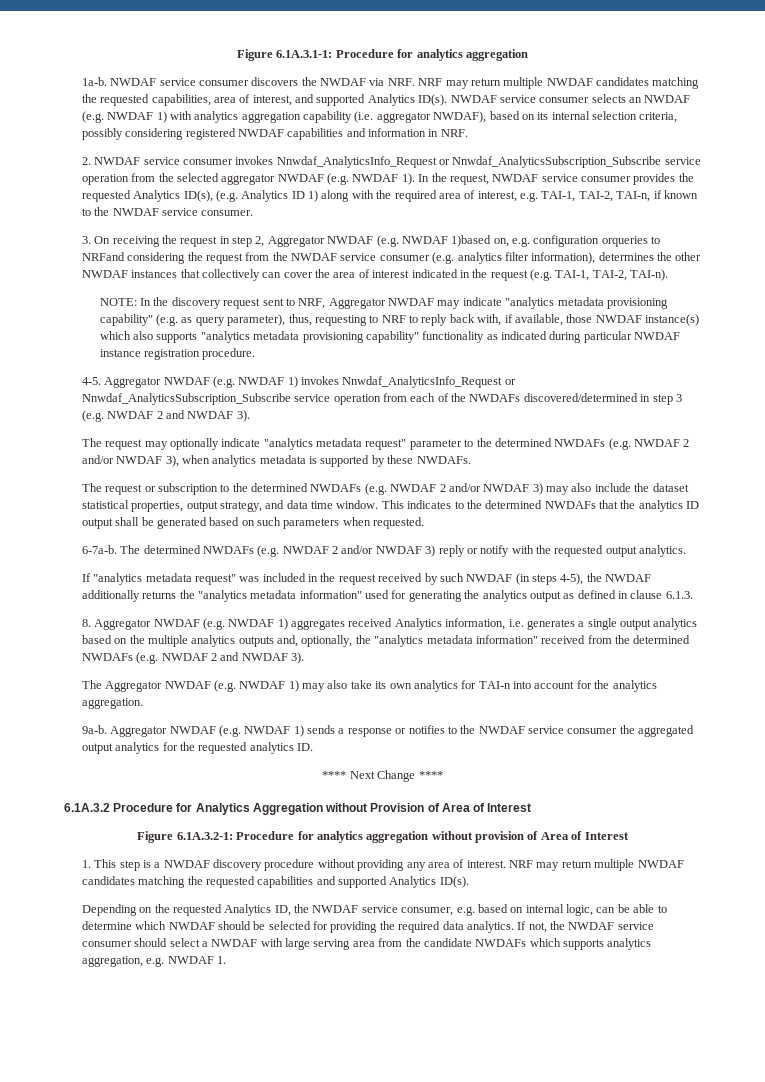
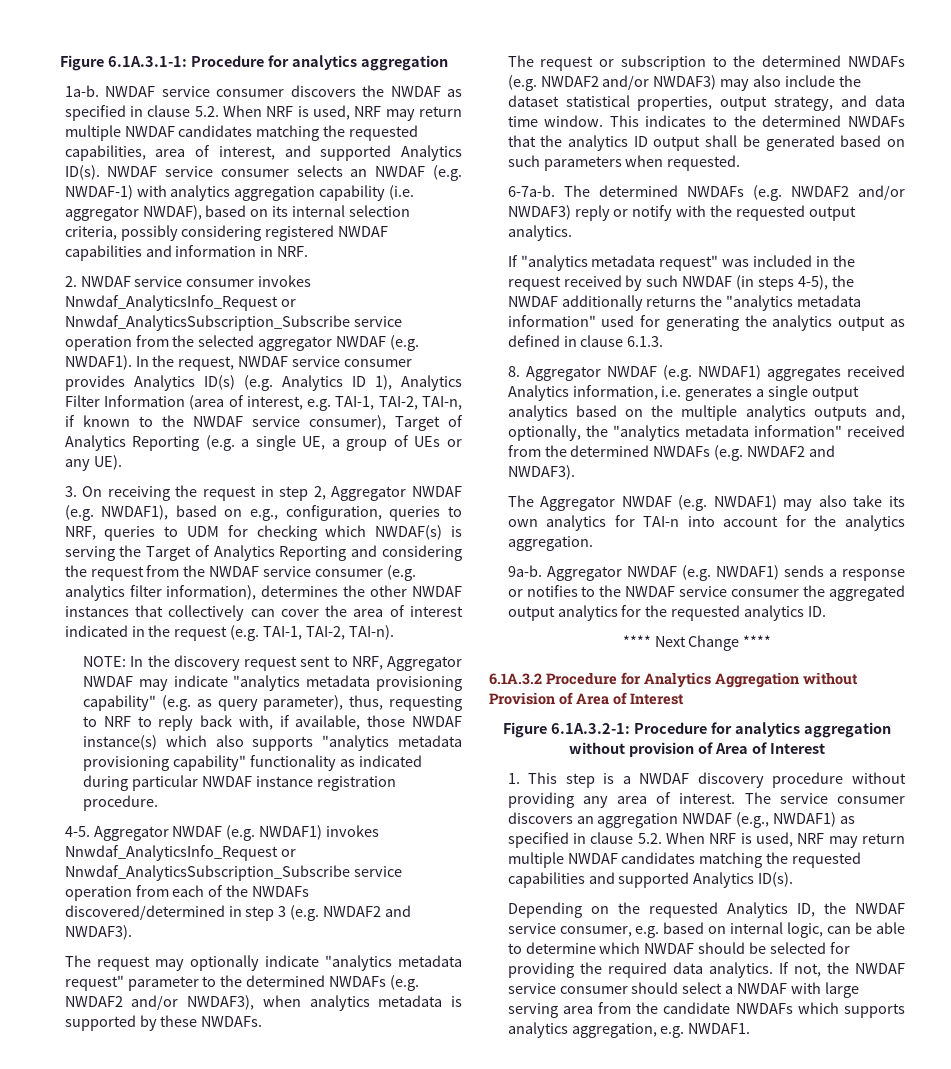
[369,78,415,86] via NRF. -> [447,89,463,97] [64,105,350,121] as specified in clause 5.2. When NRF is used,
[107,111,167,123] NWDAF 1) -> [64,185,133,200] NWDAF-1)
[352,173,415,185] NWDAF 1). -> [64,355,132,370] NWDAF1).
[678,173,694,182] [81,190,461,202] the requested Analytics ID(s), (e.g. Analytics ID 1) along with the required area -> [133,375,462,391] [64,395,225,410] Analytics ID(s) (e.g. Analytics ID 1), Analytics Filter Information (area
[201,210,254,216] consumer. -> [308,415,464,431] [64,435,463,451] [64,455,122,471] consumer), Target of Analytics Reporting (e.g. a single UE, a group of UEs or any UE).
[401,235,661,247] [81,252,125,261] NWDAF 1)based on, e.g. configuration orqueries to NRFand -> [101,505,462,521] [64,525,463,541] [64,545,378,561] NWDAF1), based on e.g., configuration, queries to NRF, queries to UDM for checking which NWDAF(s) is serving the Target of Analytics Reporting and
[238,376,298,388] NWDAF 1) -> [259,825,323,840] NWDAF1)
[107,410,250,422] NWDAF 2 and NWDAF 3). -> [323,905,412,917] [64,925,132,940] NWDAF2 and NWDAF3).
[634,439,690,447] [81,455,179,467] NWDAF 2 and/or NWDAF 3), -> [64,995,255,1010] NWDAF2 and/or NWDAF3),
[390,483,543,495] NWDAF 2 and/or NWDAF 3) -> [540,75,717,90] NWDAF2 and/or NWDAF3)
[282,545,436,557] NWDAF 2 and/or NWDAF 3) -> [790,185,905,200] [507,205,571,220] NWDAF2 and/or NWDAF3)
[228,618,288,630] NWDAF 1) -> [697,365,761,380] NWDAF1)
[161,652,305,664] NWDAF 2 and NWDAF 3). -> [747,445,836,457] [507,465,575,480] NWDAF2 and NWDAF3).
[239,680,299,692] NWDAF 1) -> [713,495,777,510] NWDAF1)
[244,725,304,737] NWDAF 1) -> [715,565,779,580] NWDAF1)
(506, 864) none -> [744,792,906,804] [507,812,856,828] [507,832,793,848] The service consumer discovers an aggregation NWDAF (e.g., NWDAF1) as specified in clause 5.2. When NRF is used,
[167,956,226,964] NWDAF 1. -> [688,1023,751,1034] NWDAF1.

